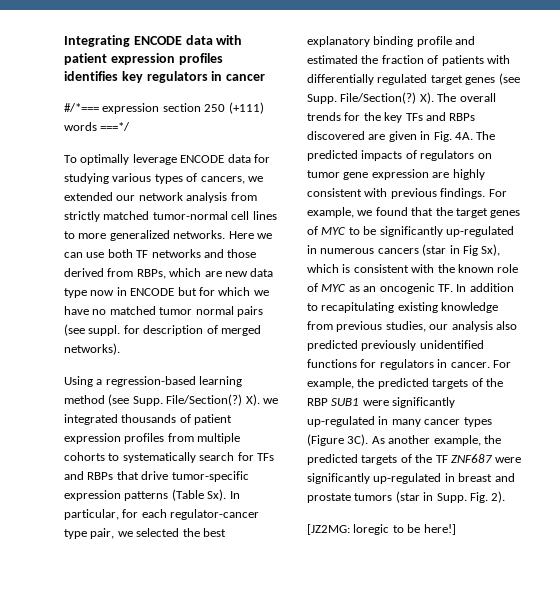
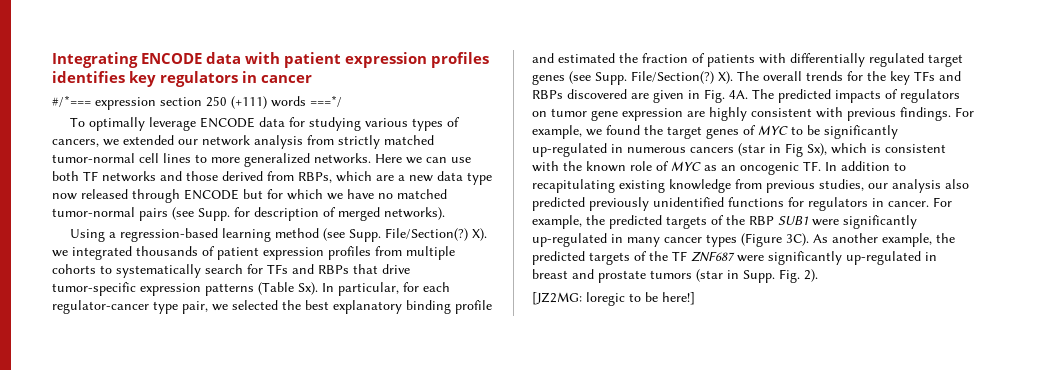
(222, 274) none -> [398,175,405,181] a
[116,287,127,296] in -> [81,189,180,203] released through
[159,306,234,315] tumor normal -> [52,207,135,217] tumor-normal
[88,325,121,336] suppl. -> [198,208,230,221] Supp.
[411,207,434,216] that -> (640, 130) none

